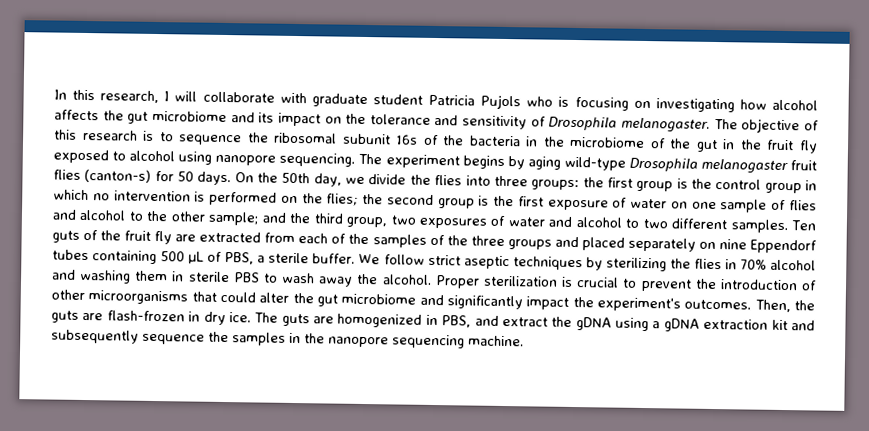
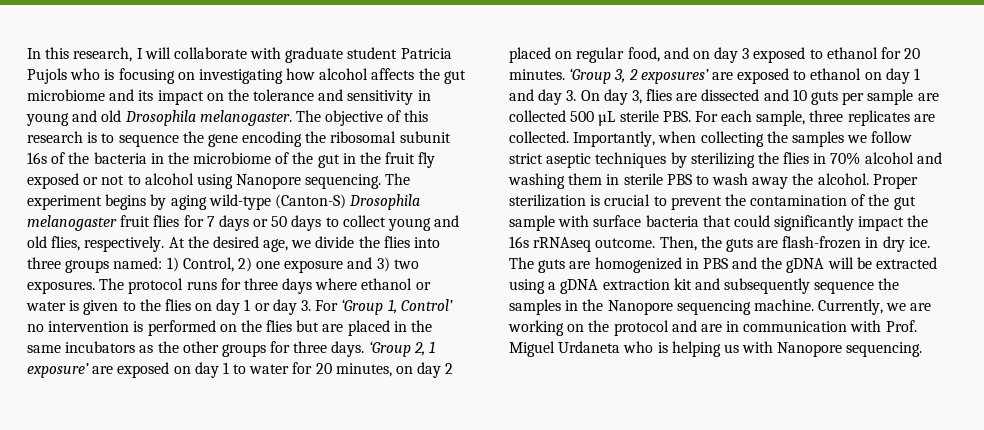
[530,116,546,127] of -> [417,90,431,101] [26,110,122,126] in young and old
(269, 137) none -> [207,131,327,147] gene encoding the
(109, 156) none -> [83,175,125,185] or not
[215,154,277,166] nanopore -> [236,174,302,189] Nanopore
(626, 163) none -> [274,194,346,209] (Canton-S)
[84,168,342,187] (canton-s) for 50 days. On the 50th day, -> [183,215,460,231] [27,236,289,252] for 7 days or 50 days to collect young and old flies, respectively. At the desired age,
[531,177,817,194] [53,189,89,201] groups: the first group is the control group in which -> [65,257,419,273] [27,278,431,294] [26,299,453,315] groups named: 1) Control, 2) one exposure and 3) two exposures. The protocol runs for three days where ethanol or water is given to the flies on day 1 or day 3. For ‘Group 1, Control’
[326,193,818,213] [52,209,817,234] [52,229,817,254] [52,249,381,265] flies; the second group is the first exposure of water on one sample of flies and alcohol to the other sample; and the third group, two exposures of water and alcohol to two different samples. Ten guts of the fruit fly are extracted from each of the samples of the three groups and placed separately on nine Eppendorf tubes containing 500 µL of PBS, a sterile buffer. We -> [266,320,433,336] [27,341,436,357] [27,362,454,378] [509,47,921,63] [509,68,921,84] [509,89,939,105] [509,110,935,126] [509,131,868,147] flies but are placed in the same incubators as the other groups for three days. ‘Group 2, 1 exposure’ are exposed on day 1 to water for 20 minutes, on day 2 placed on regular food, and on day 3 exposed to ethanol for 20 minutes. ‘Group 3, 2 exposures’ are exposed to ethanol on day 1 and day 3. On day 3, flies are dissected and 10 guts per sample are collected 500 µL sterile PBS. For each sample, three replicates are collected. Importantly, when collecting the samples we
[719,279,817,291] [51,289,752,312] introduction of other microorganisms that could alter the gut microbiome and significantly impact the experiment's outcomes. -> [750,194,916,210] [509,215,929,231] [509,236,656,252] contamination of the gut sample with surface bacteria that could significantly impact the 16s rRNAseq outcome.
[441,315,612,331] PBS, and extract the gDNA -> [702,257,938,273] PBS and the gDNA will be extracted
[328,336,389,348] nanopore -> [607,300,673,315] Nanopore
(524, 341) none -> [818,299,932,315] [508,320,917,336] [509,341,923,357] Currently, we are working on the protocol and are in communication with Prof. Miguel Urdaneta who is helping us with Nanopore sequencing.

